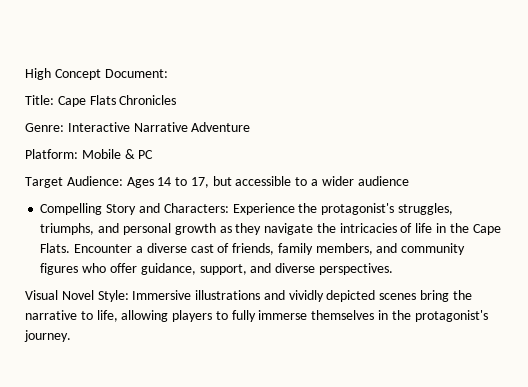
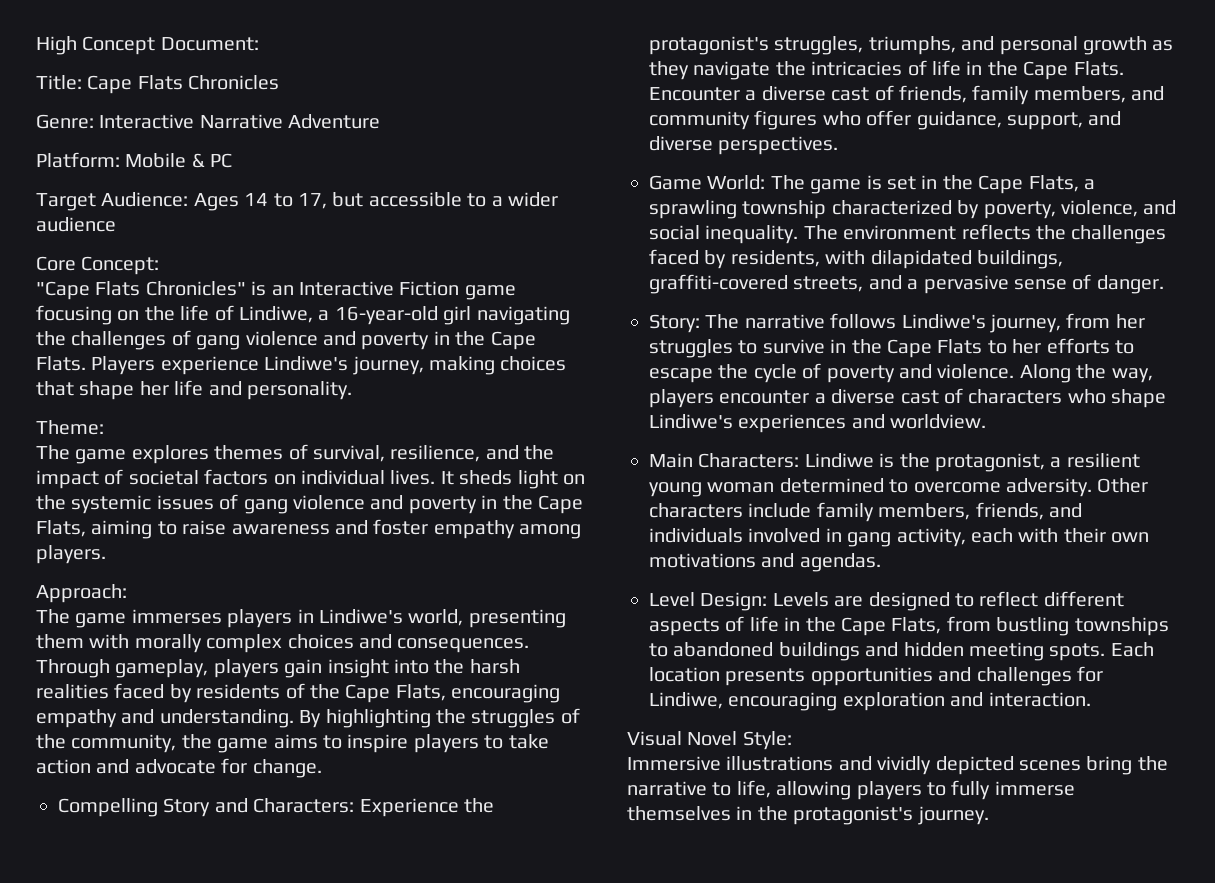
(409, 181) none -> [36,256,160,275] [36,281,516,300] [36,305,570,325] [36,330,536,350] [36,356,567,375] [36,380,352,400] [36,420,104,435] [36,444,555,464] [36,469,585,489] [36,494,583,514] [36,519,582,539] [36,545,106,564] [36,584,127,603] [36,609,566,628] [36,634,530,653] [36,659,520,678] [36,683,561,703] [36,708,580,728] [36,734,549,753] [36,758,322,778] // Core Concept: // "Cape Flats Chronicles" is an Interactive Fiction game focusing on the life of Lindiwe, a 16-year-old girl navigating the challenges of gang violence and poverty in the Cape Flats. Players experience Lindiwe's journey, making choices that shape her life and personality. // Theme: // The game explores themes of survival, resilience, and the impact of societal factors on individual lives. It sheds light on the systemic issues of gang violence and poverty in the Cape Flats, aiming to raise awareness and foster empathy among players. // Approach: // The game immerses players in Lindiwe's world, presenting them with morally complex choices and consequences. Through gameplay, players gain insight into the harsh realities faced by residents of the Cape Flats, encouraging empathy and understanding. By highlighting the struggles of the community, the game aims to inspire players to take action and advocate for change.
(393, 269) none -> [649,175,1095,194] [649,200,1177,219] [649,224,1167,244] [649,249,1063,269] [649,274,1164,294] [649,313,1145,333] [649,338,1134,358] [649,363,1153,383] [649,388,1167,408] [649,414,987,433] [649,453,1140,472] [649,478,1149,497] [649,502,1082,522] [649,528,1150,547] [649,553,881,572] [649,591,1124,611] [649,616,1169,636] [649,642,1154,661] [649,666,1103,686] [649,692,1091,711] // Game World: The game is set in the Cape Flats, a sprawling township characterized by poverty, violence, and social inequality. The environment reflects the challenges faced by residents, with dilapidated buildings, graffiti-covered streets, and a pervasive sense of danger. // Story: The narrative follows Lindiwe's journey, from her struggles to survive in the Cape Flats to her efforts to escape the cycle of poverty and violence. Along the way, players encounter a diverse cast of characters who shape Lindiwe's experiences and worldview. // Main Characters: Lindiwe is the protagonist, a resilient young woman determined to overcome adversity. Other characters include family members, friends, and individuals involved in gang activity, each with their own motivations and agendas. // Level Design: Levels are designed to reflect different aspects of life in the Cape Flats, from bustling townships to abandoned buildings and hidden meeting spots. Each location presents opportunities and challenges for Lindiwe, encouraging exploration and interaction.
(129, 296) none -> (792, 740) //

